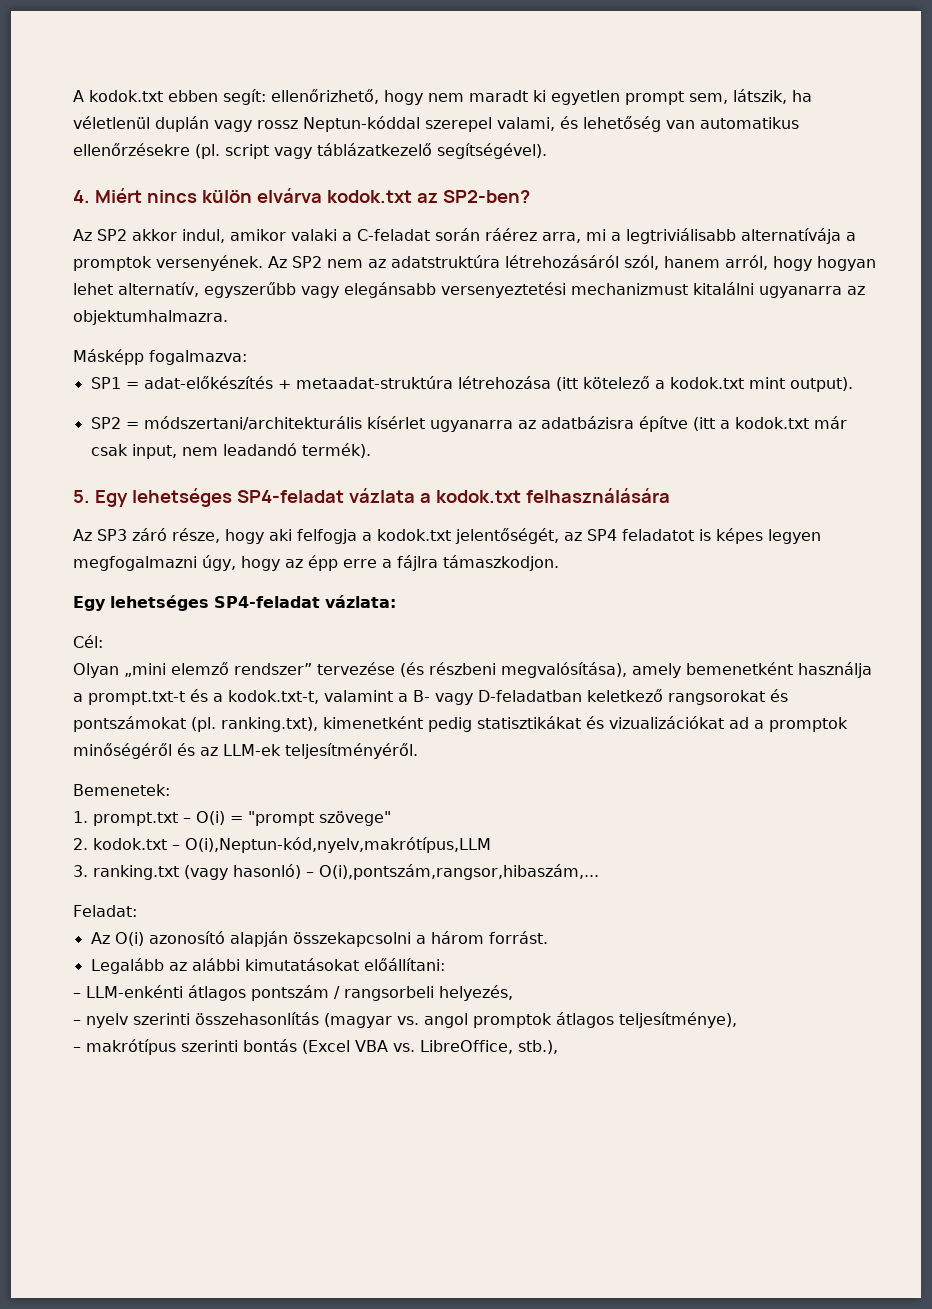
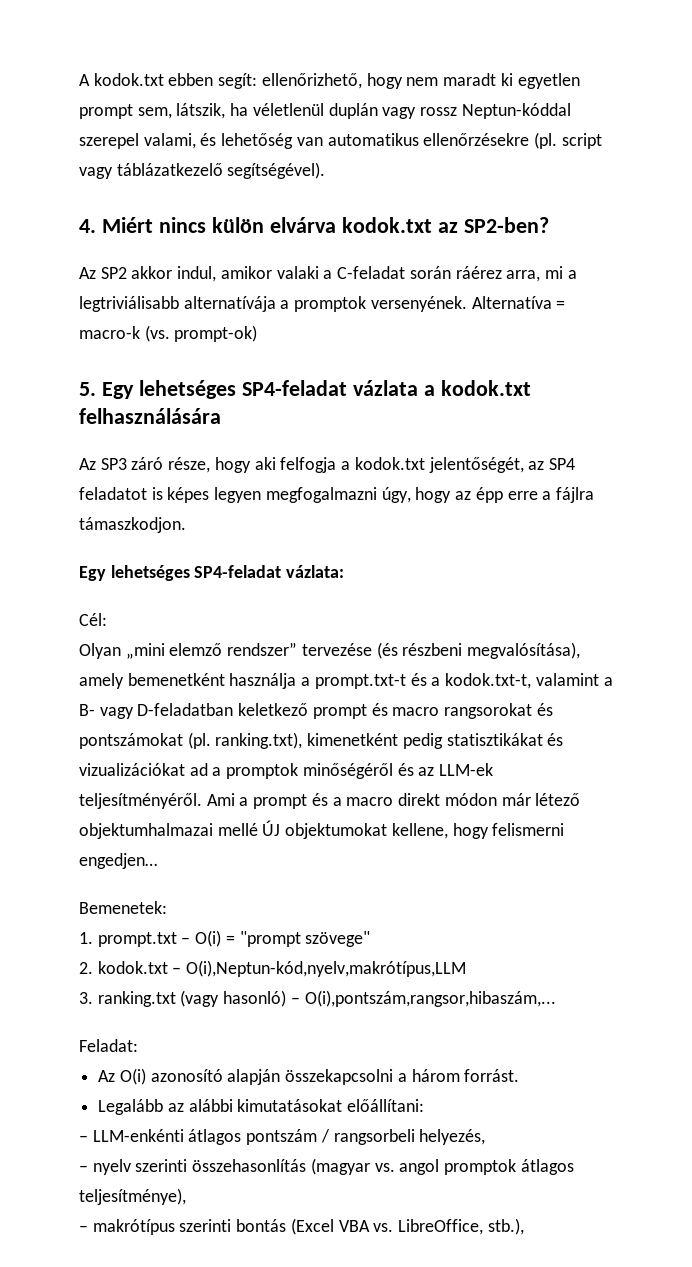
[268,255,876,271] [73,282,865,298] [73,310,228,325] [73,349,247,365] [90,376,853,392] [90,416,847,432] [90,443,371,459] Az SP2 nem az adatstruktúra létrehozásáról szól, hanem arról, hogy hogyan lehet alternatív, egyszerűbb vagy elegánsabb versenyeztetési mechanizmust kitalálni ugyanarra az objektumhalmazra. // Másképp fogalmazva: // SP1 = adat-előkészítés + metaadat-struktúra létrehozása (itt kötelező a kodok.txt mint output). // SP2 = módszertani/architekturális kísérlet ugyanarra az adatbázisra építve (itt a kodok.txt már csak input, nem leadandó termék). -> [471,296,566,309] [79,325,258,342] Alternatíva = macro-k (vs. prompt-ok)
(663, 695) none -> [312,703,440,719] prompt és macro
(418, 751) none -> [206,793,581,809] [79,820,565,839] [79,853,157,869] Ami a prompt és a macro direkt módon már létező objektumhalmazai mellé ÚJ objektumokat kellene, hogy felismerni engedjen…

